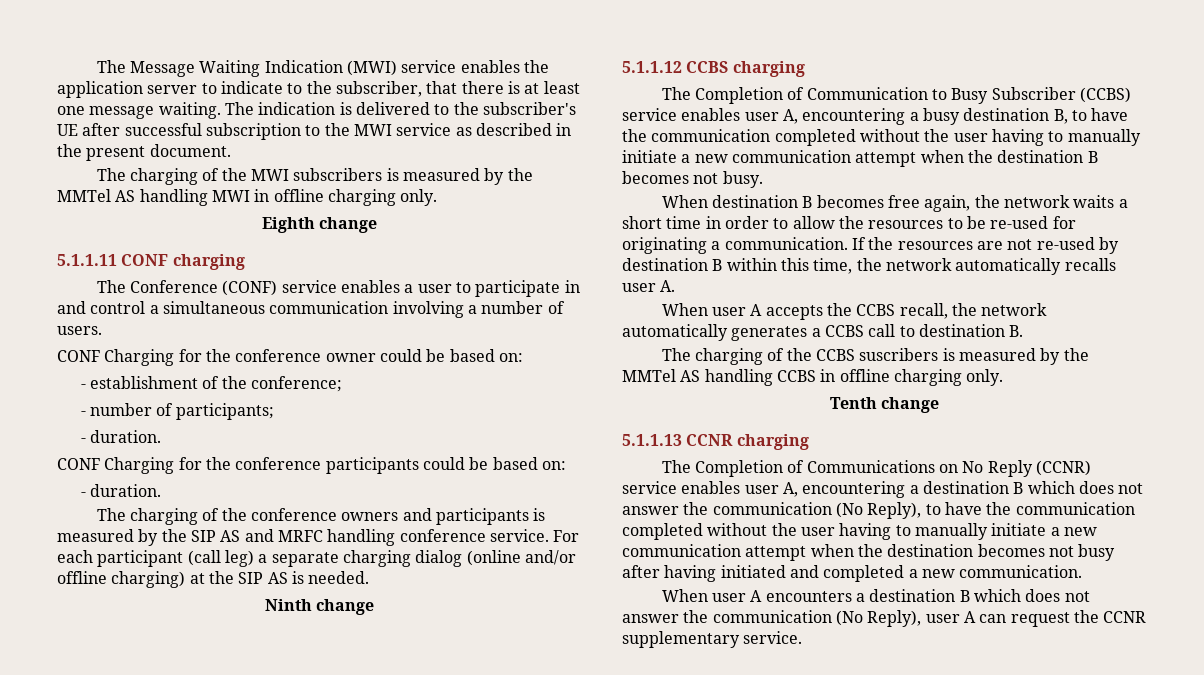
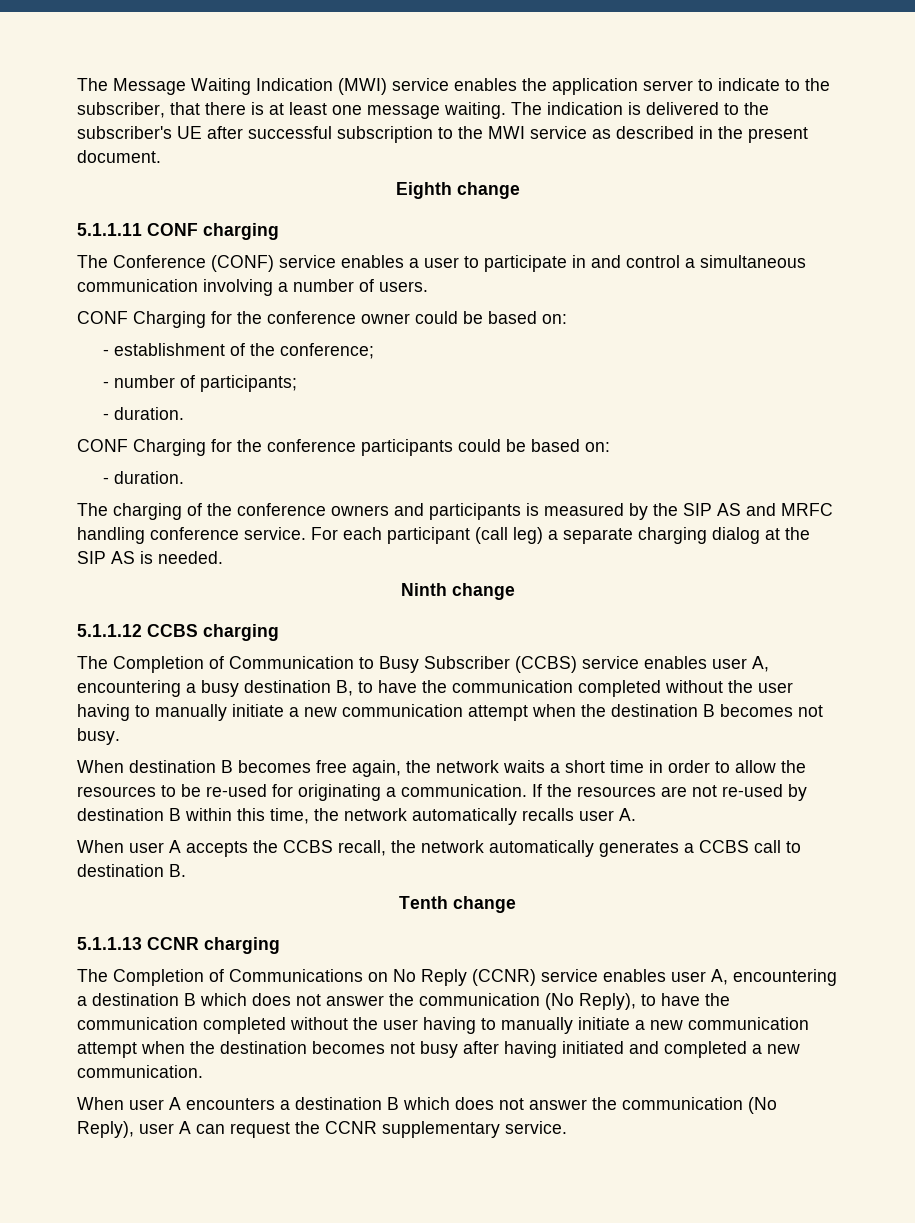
[96,168,533,185] [57,189,438,206] // The charging of the MWI subscribers is measured by the MMTel AS handling MWI in offline charging only. -> (161, 156) none
[466,550,576,566] [57,571,186,588] (online and/or offline charging) -> (760, 535) none
[661,348,1089,365] [622,369,1004,386] // The charging of the CCBS suscribers is measured by the MMTel AS handling CCBS in offline charging only. -> (186, 870) none

